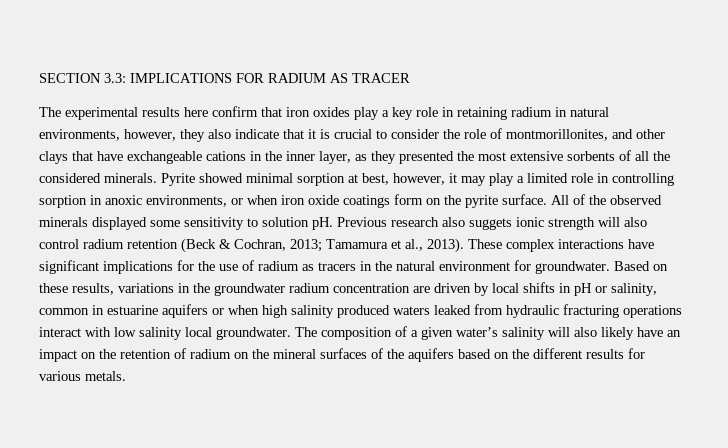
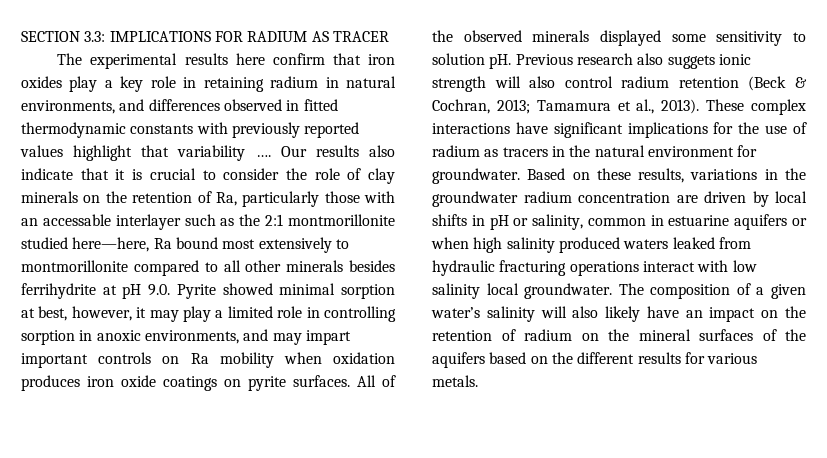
[124,129,205,142] however, they -> [119,99,338,111] [21,122,360,138] [20,145,359,161] and differences observed in fitted thermodynamic constants with previously reported values highlight that variability …. Our results
[506,129,665,141] [39,150,670,164] [39,173,157,183] montmorillonites, and other clays that have exchangeable cations in the inner layer, as they presented the most extensive sorbents of all the considered minerals. -> [367,168,395,184] [21,191,395,207] [21,214,395,230] [21,237,349,253] [21,260,395,276] [21,283,171,299] clay minerals on the retention of Ra, particularly those with an accessable interlayer such as the 2:1 montmorillonite studied here—here, Ra bound most extensively to montmorillonite compared to all other minerals besides ferrihydrite at pH 9.0.
[231,194,547,208] or when iron oxide coatings form on the pyrite surface. -> [243,329,351,345] [21,352,395,368] [21,375,350,391] and may impart important controls on Ra mobility when oxidation produces iron oxide coatings on pyrite surfaces.

